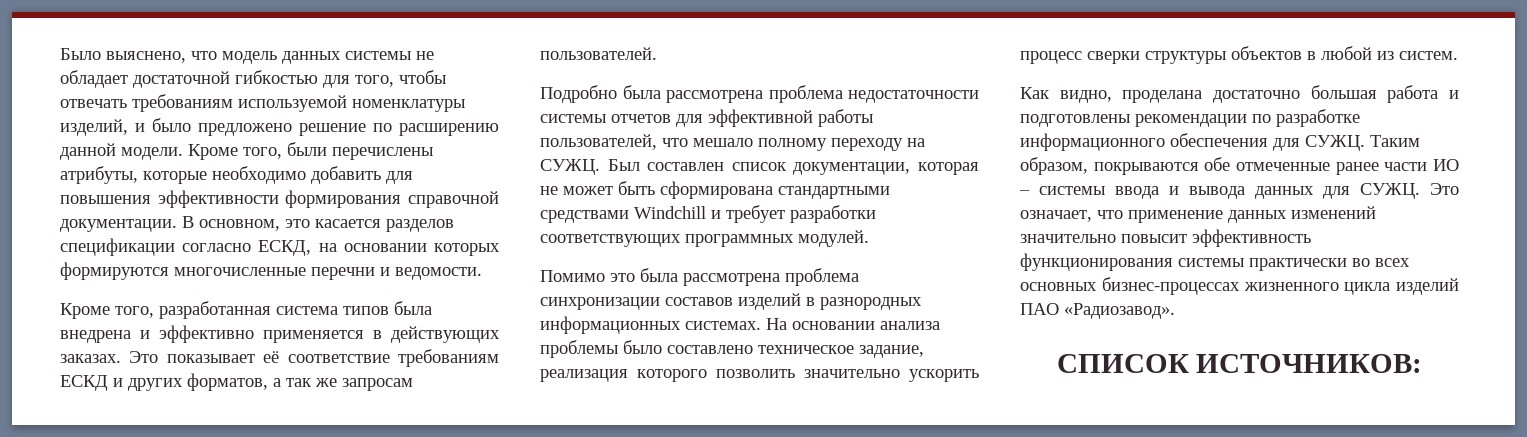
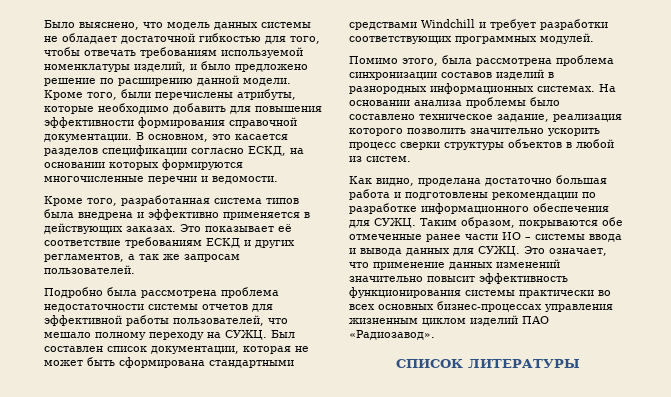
[187,373,268,391] форматов, -> [44,254,124,262] регламентов,
[610,273,635,282] это -> [402,58,438,66] этого,
[1243,282,1391,295] жизненного цикла -> [545,304,613,312] [349,318,466,326] управления жизненным циклом
[1196,354,1423,373] ИСТОЧНИКОВ: -> [468,359,580,368] ЛИТЕРАТУРЫ

